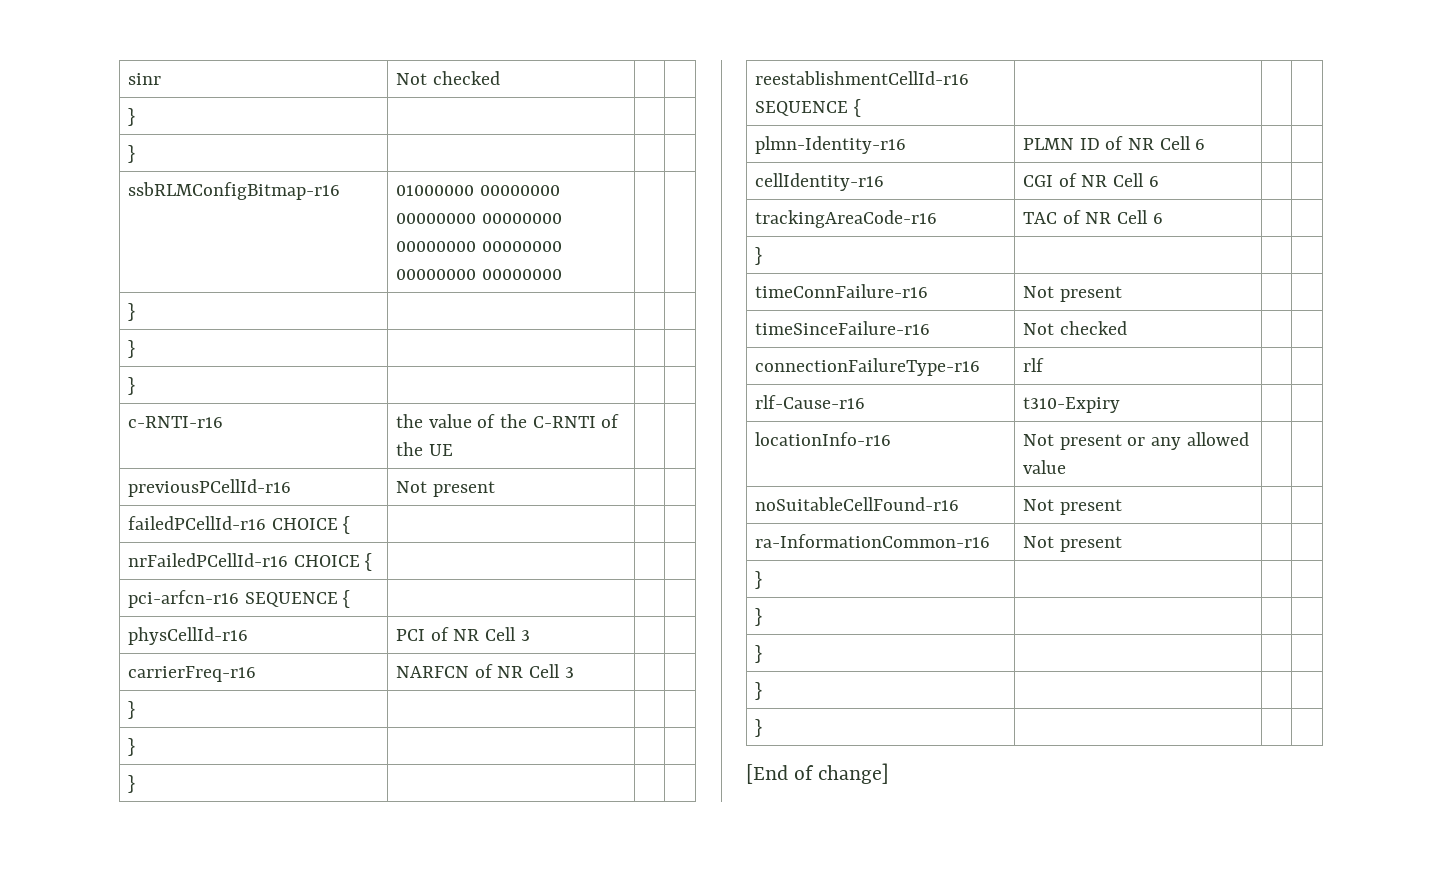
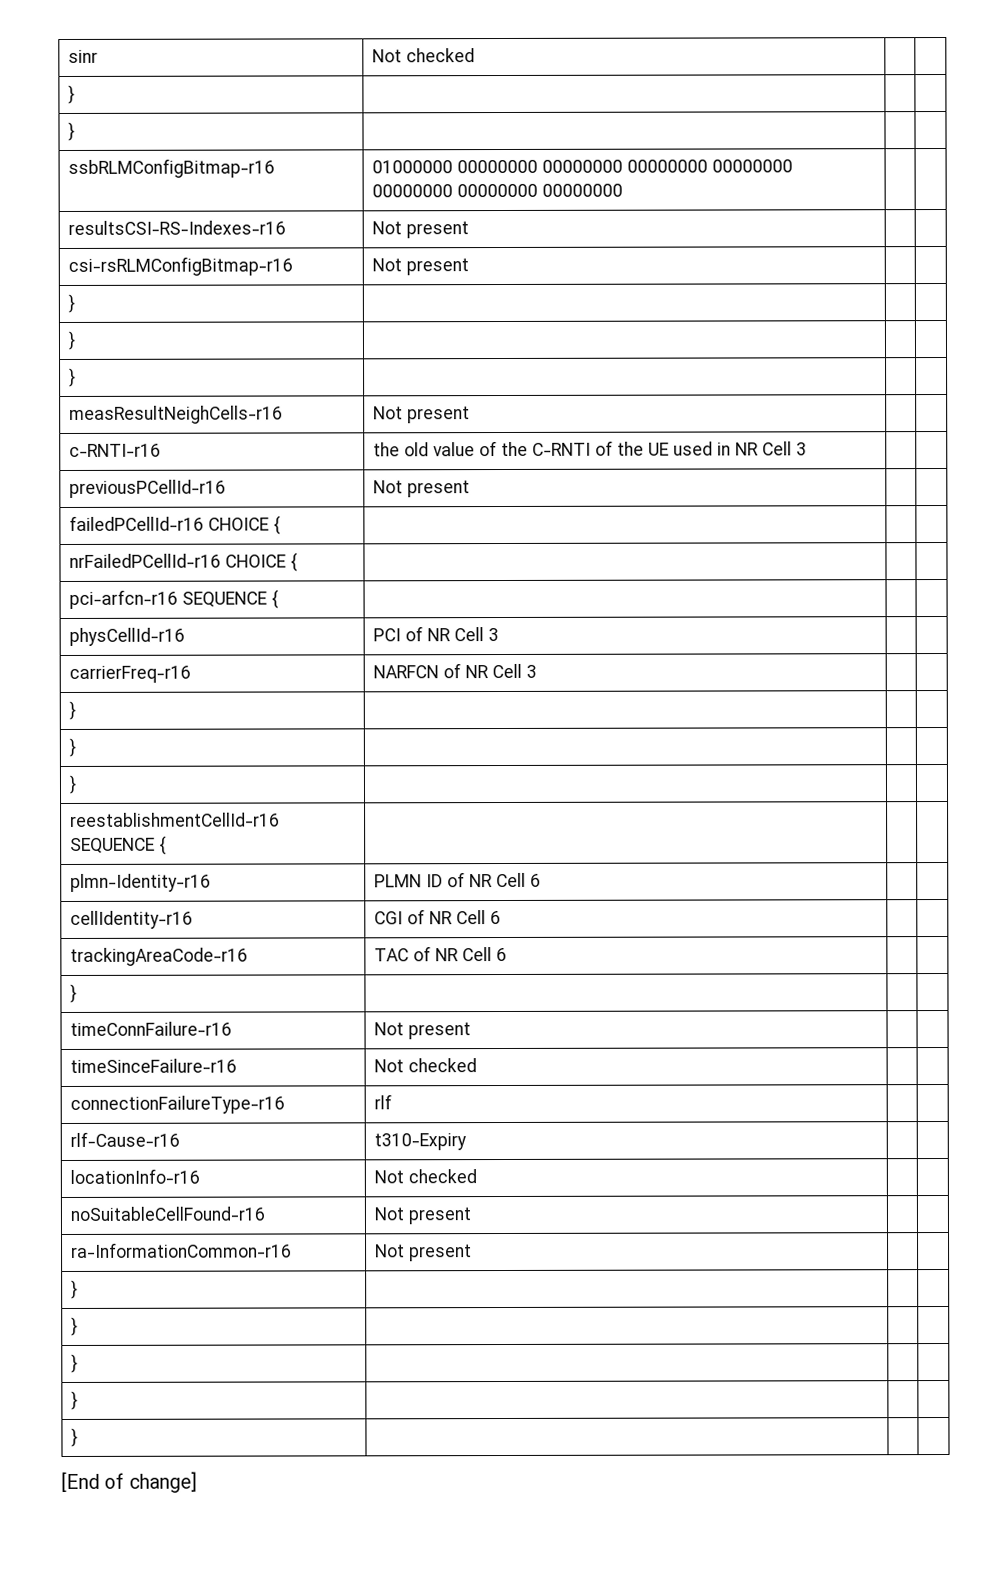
[128,303,136,321] [128,340,136,358] [128,377,136,395] // } | | | // } | | | // } | | | -> [68,220,287,235] [372,221,470,239] [68,256,294,276] [372,258,470,276] [68,293,76,313] [68,330,76,350] [69,367,77,387] [69,405,284,424] [373,406,471,424] // resultsCSI-RS-Indexes-r16 | Not present | | // csi-rsRLMConfigBitmap-r16 | Not present | | // } | | | // } | | | // } | | | // measResultNeighCells-r16 | Not present | |
(424, 421) none -> [404,442,430,457] old
(453, 450) none -> [673,441,808,456] used in NR Cell 3
[1059,432,1249,450] [1023,460,1067,474] present or any allowed value -> [408,1169,478,1184] checked

